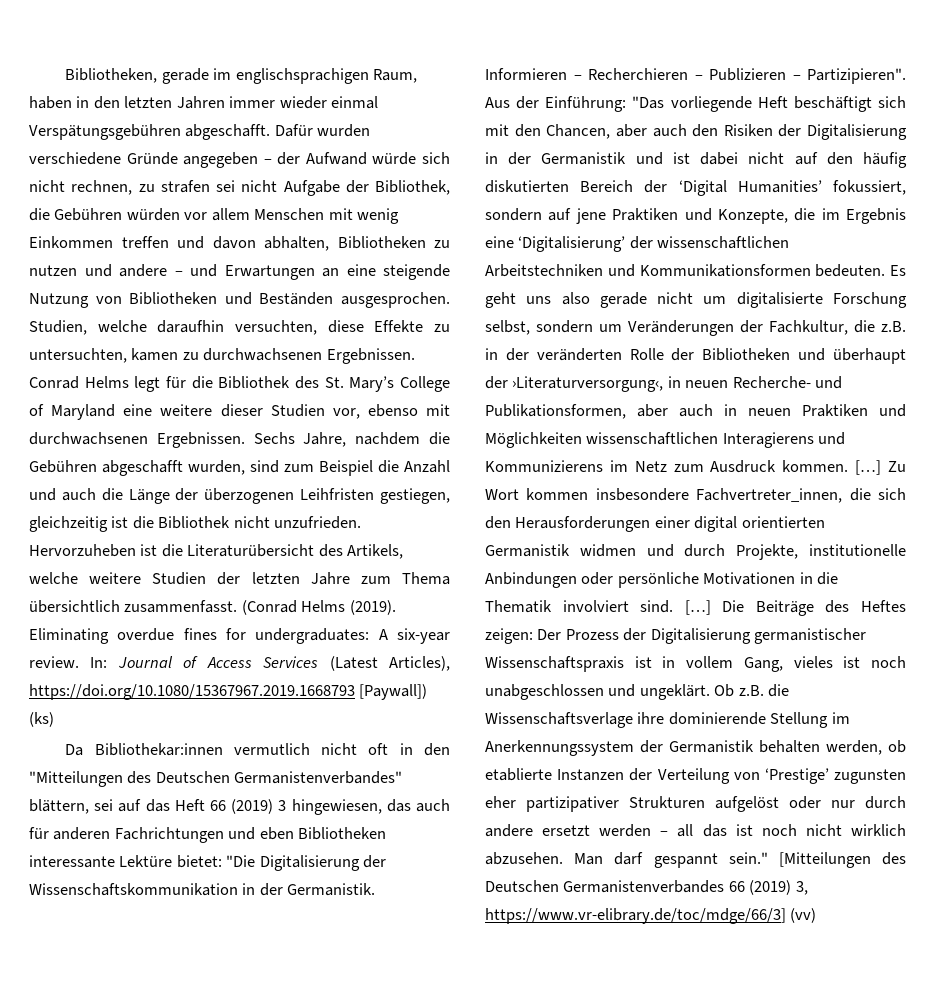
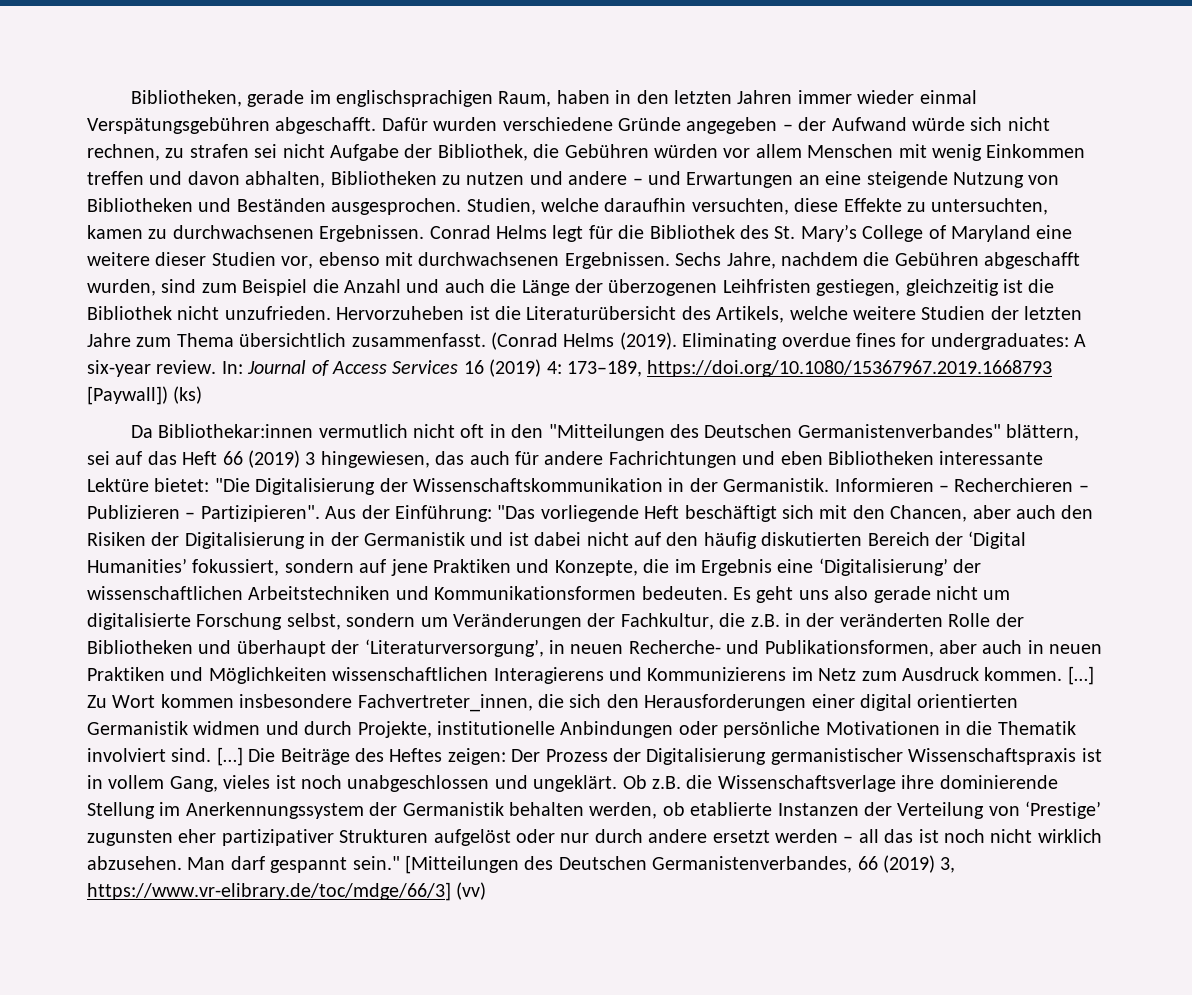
[329,656,450,671] (Latest Articles), -> [463,359,642,377] 16 (2019) 4: 173–189,
[53,827,111,840] anderen -> [544,451,604,465] andere
[512,376,664,392] ›Literaturversorgung‹, -> [364,639,544,657] ‘Literaturversorgung’,
[563,880,725,893] Germanistenverbandes -> [652,856,853,873] Germanistenverbandes,

